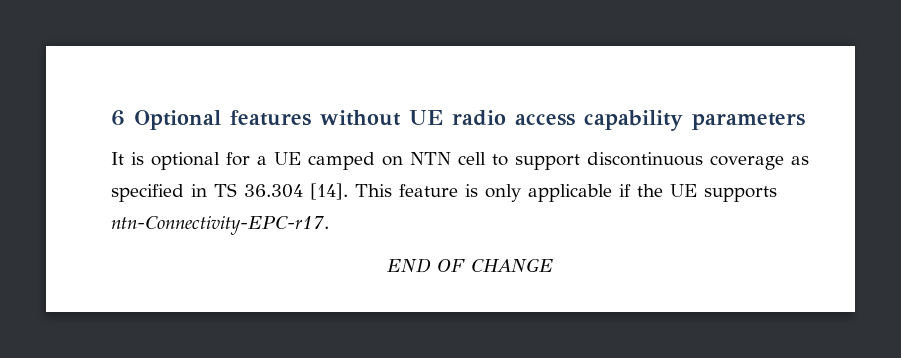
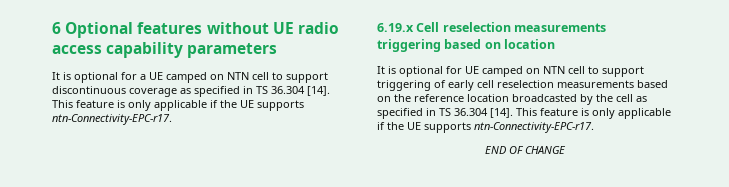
(329, 225) none -> [377,22,607,32] [377,39,556,52] [377,66,644,77] [377,80,668,91] [377,94,647,105] [377,108,671,119] [377,122,594,133] // 6.19.x Cell reselection measurements triggering based on location // It is optional for UE camped on NTN cell to support triggering of early cell reselection measurements based on the reference location broadcasted by the cell as specified in TS 36.304 [14]. This feature is only applicable if the UE supports ntn-Connectivity-EPC-r17.

